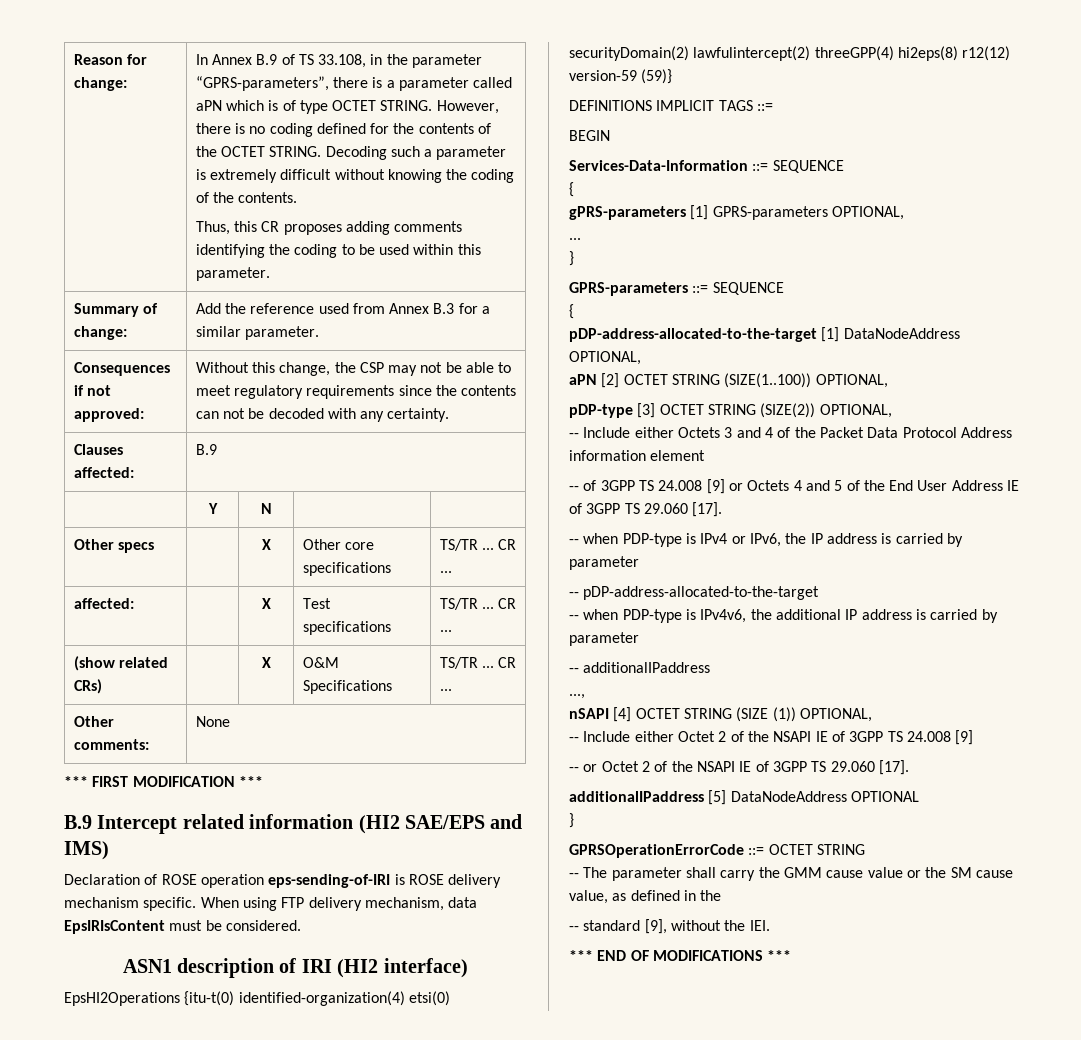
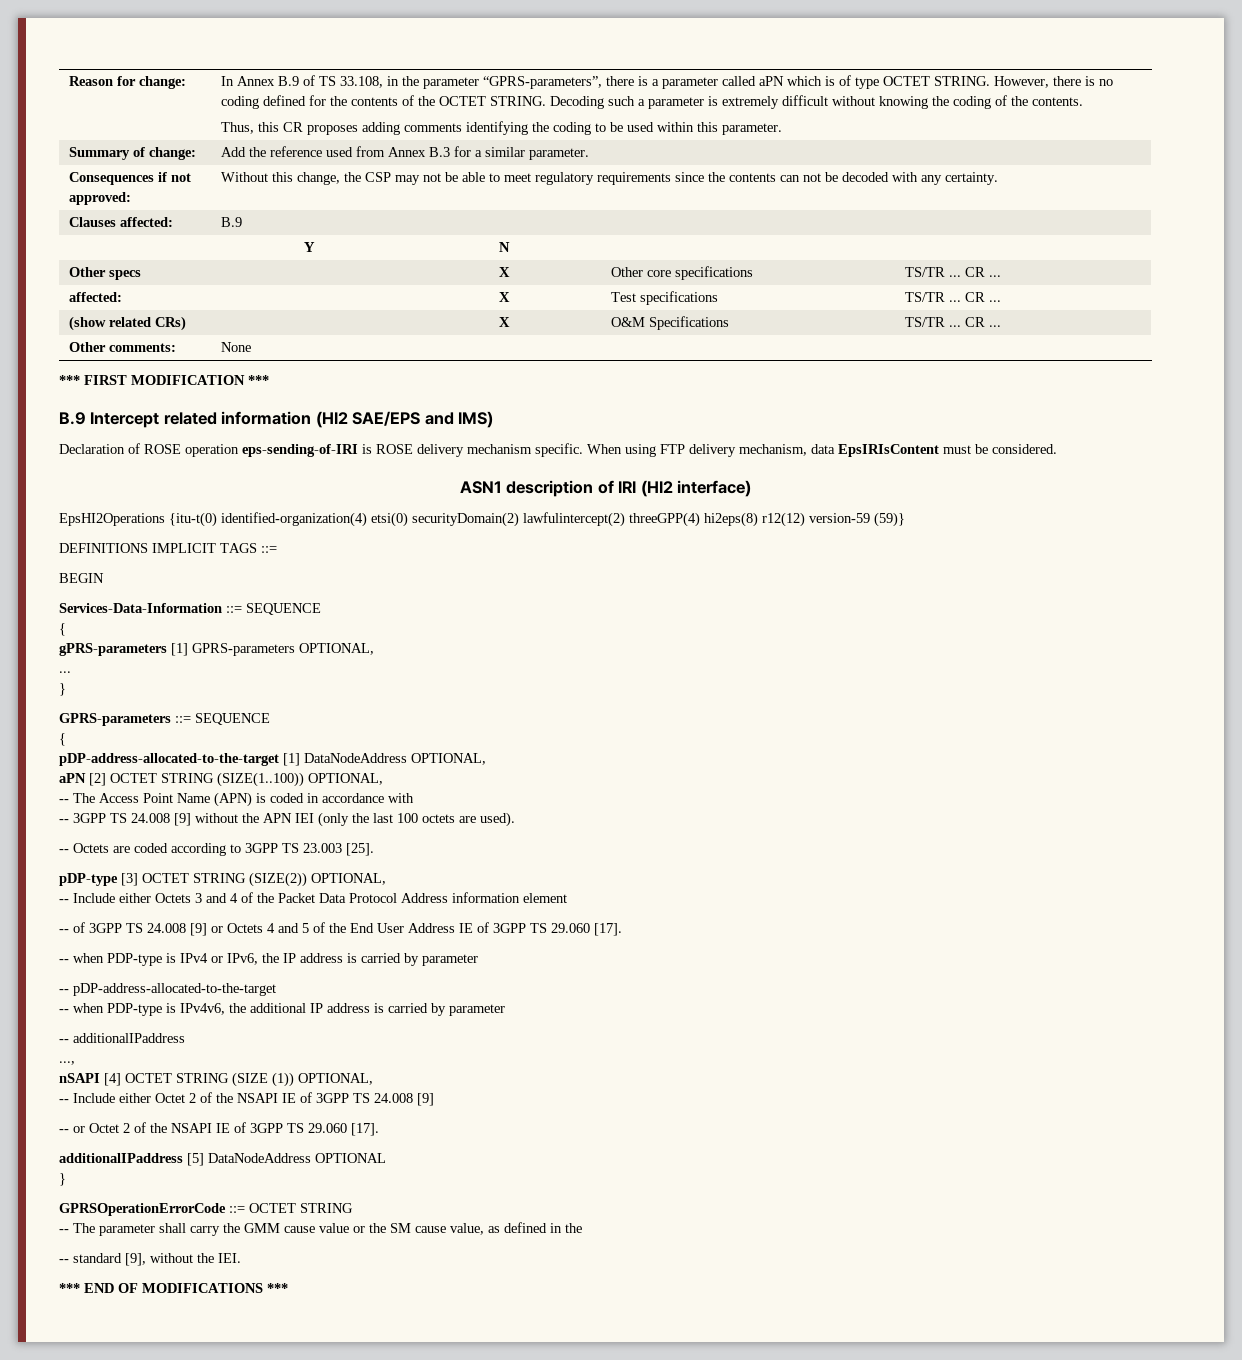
(888, 381) none -> [59,792,414,807] [59,812,515,827] [59,843,374,856] // -- The Access Point Name (APN) is coded in accordance with // -- 3GPP TS 24.008 [9] without the APN IEI (only the last 100 octets are used). // -- Octets are coded according to 3GPP TS 23.003 [25].

